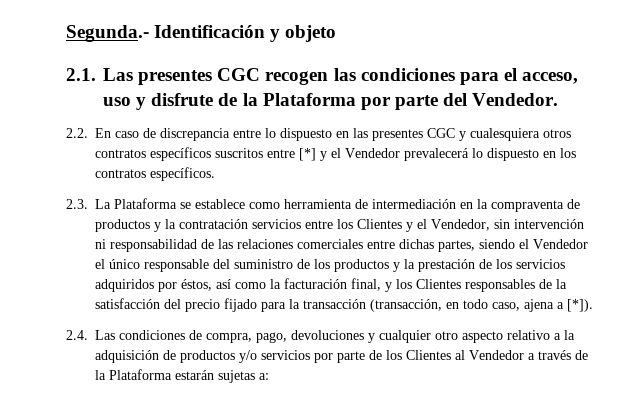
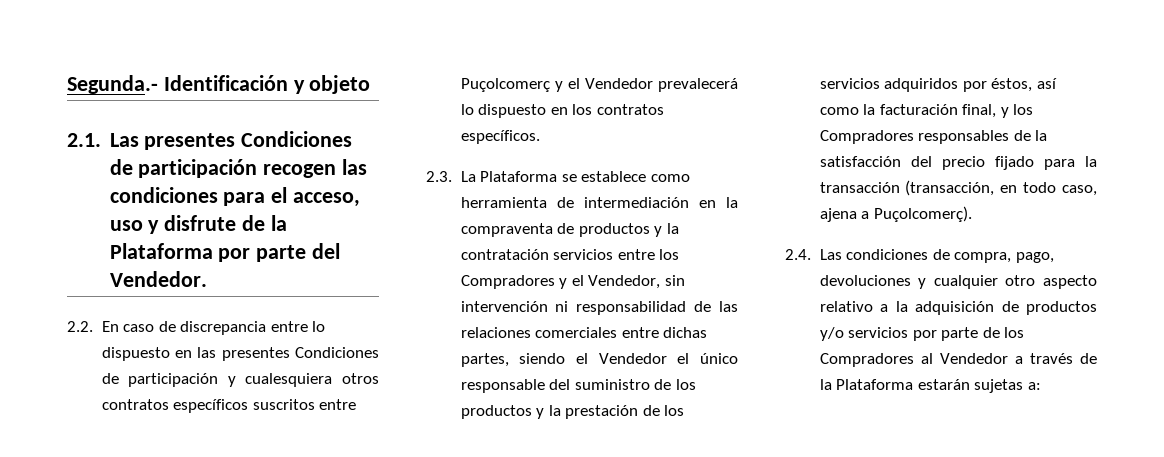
[217,68,261,81] CGC -> [241,131,353,147] [109,159,258,178] Condiciones de participación
[427,128,455,138] CGC -> [295,347,379,358] [101,373,219,387] Condiciones de participación
[299,148,316,161] [*] -> [460,78,550,92] Puçolcomerç
[357,219,402,229] Clientes -> [460,275,555,289] Compradores
[416,279,461,289] Clientes -> [819,130,914,144] Compradores
[567,299,593,312] [*]). -> [873,206,972,222] Puçolcomerç).
[406,350,451,360] Clientes -> [819,353,914,367] Compradores

